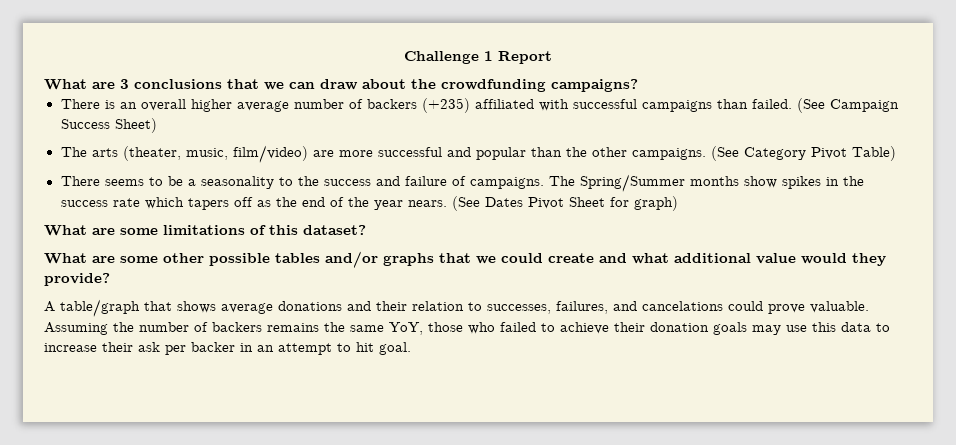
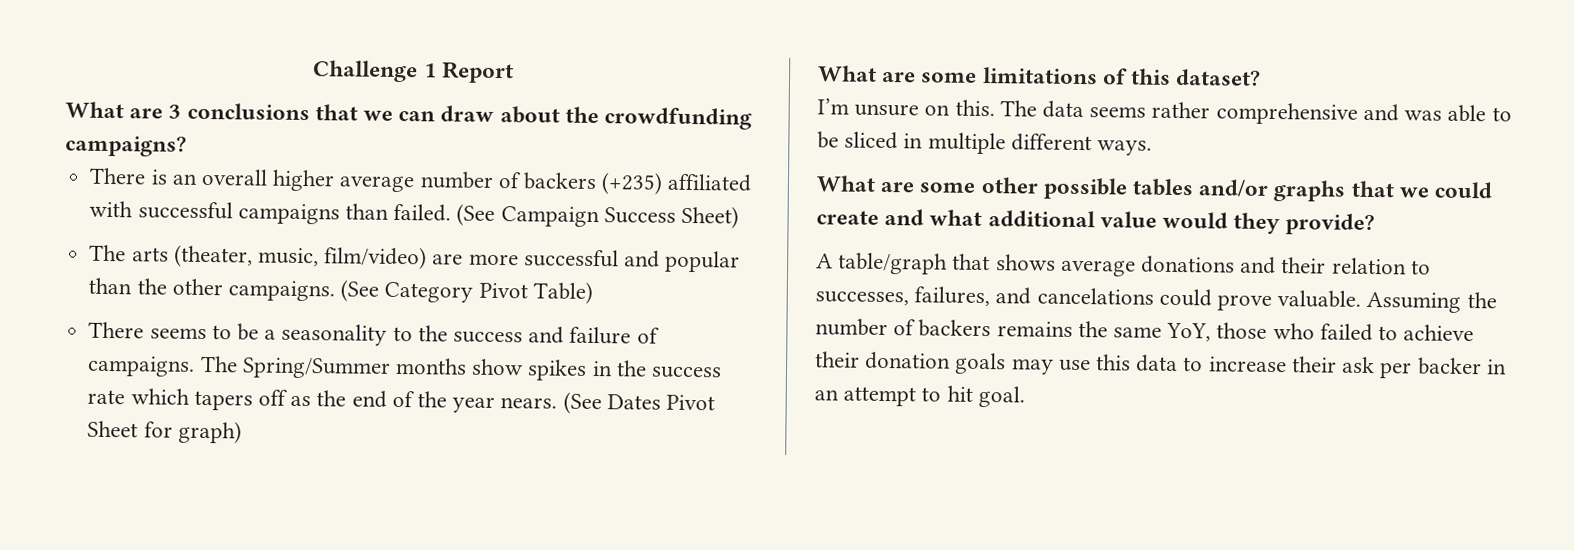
(366, 230) none -> [817,98,1512,125] [817,131,1153,156] // I’m unsure on this. The data seems rather comprehensive and was able to be sliced in multiple different ways.

